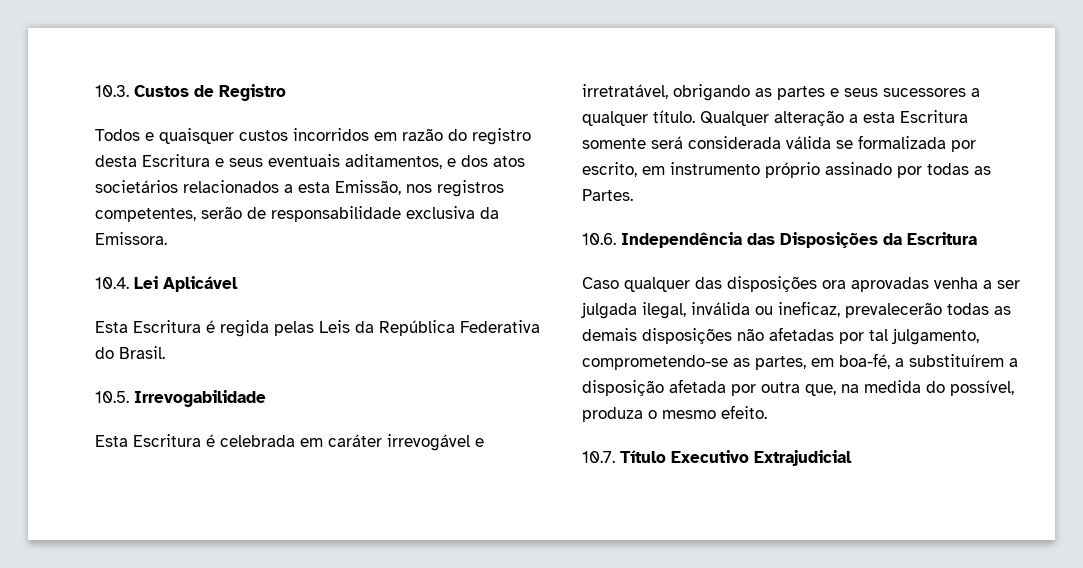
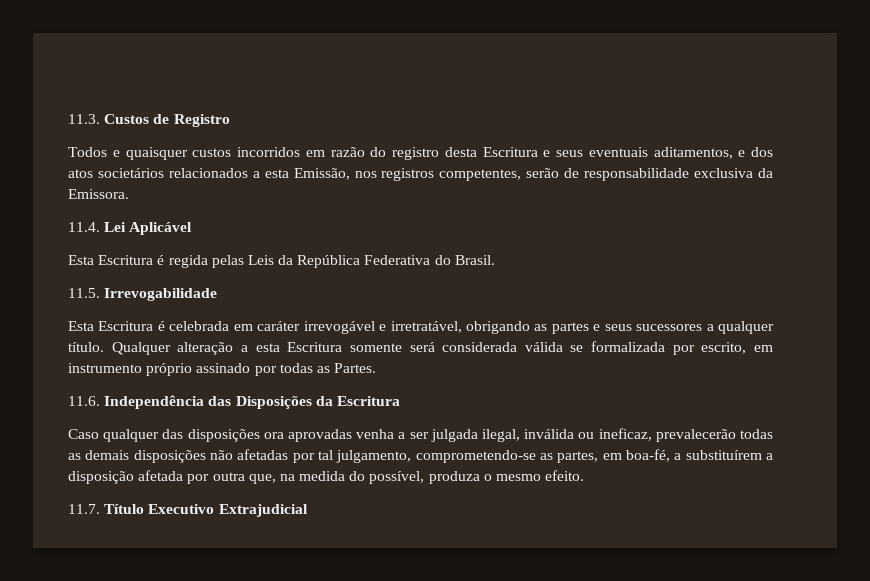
[95,85,129,97] 10.3. -> [68,114,100,124] 11.3.
[95,277,129,289] 10.4. -> [68,222,100,232] 11.4.
[95,391,129,403] 10.5. -> [68,288,100,298] 11.5.
[582,233,616,245] 10.6. -> [68,396,100,406] 11.6.
[582,451,615,463] 10.7. -> [68,504,100,514] 11.7.

